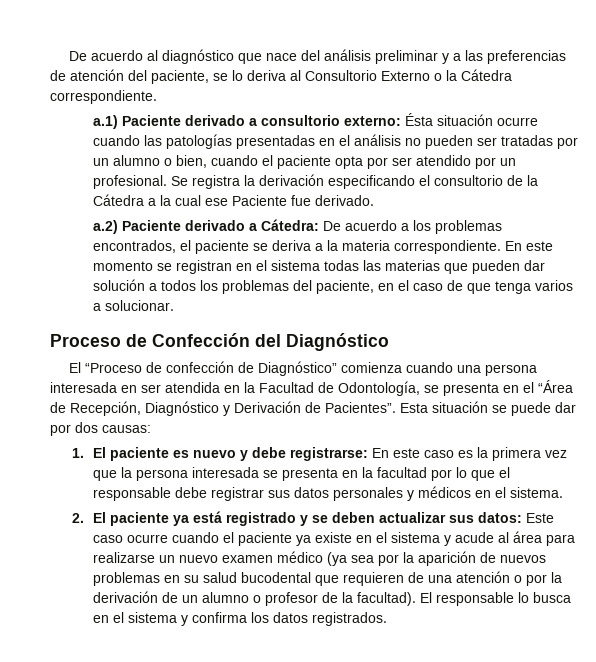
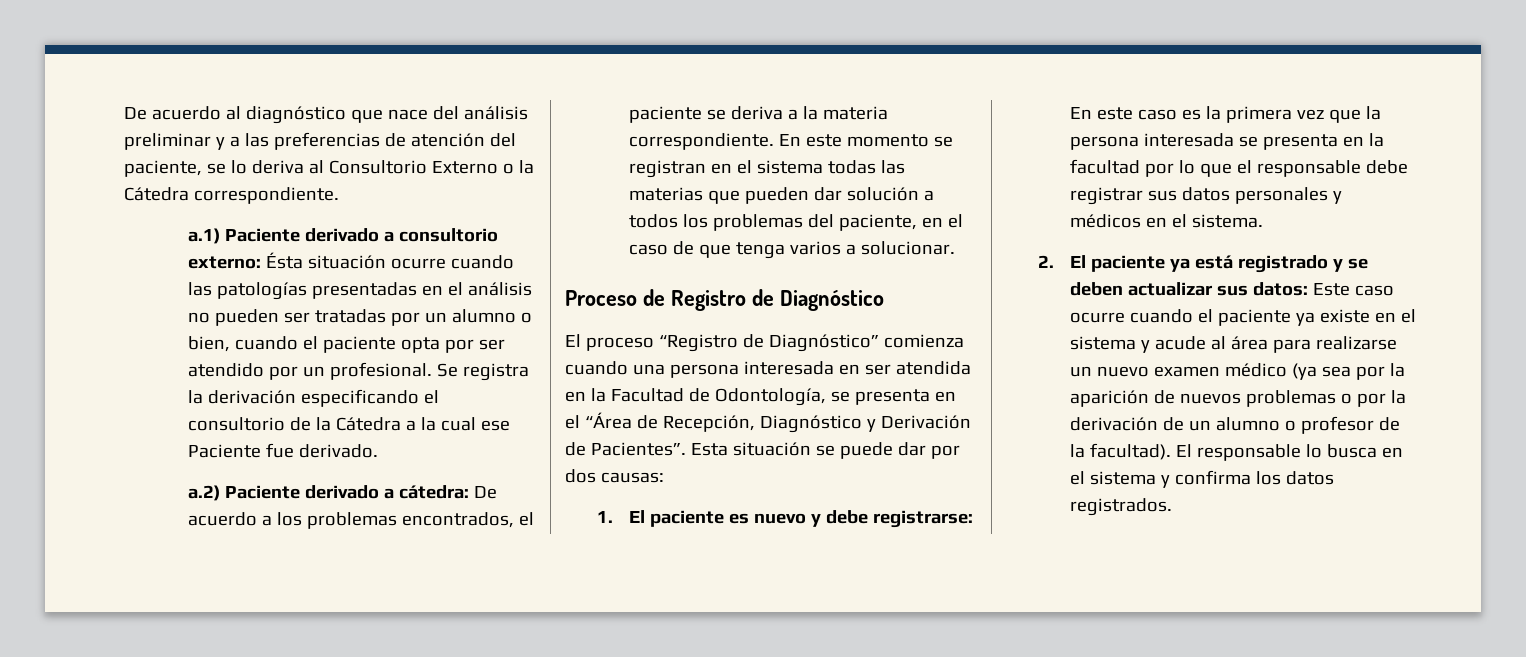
[261,219,320,231] Cátedra: -> [398,485,469,499] cátedra:
[152,333,281,347] Confección del -> [670,289,774,311] Registro de
[84,361,234,373] “Proceso de confección -> [585,334,738,352] proceso “Registro
[164,571,511,586] en su salud bucodental que requieren de una atención -> (1336, 398) none

